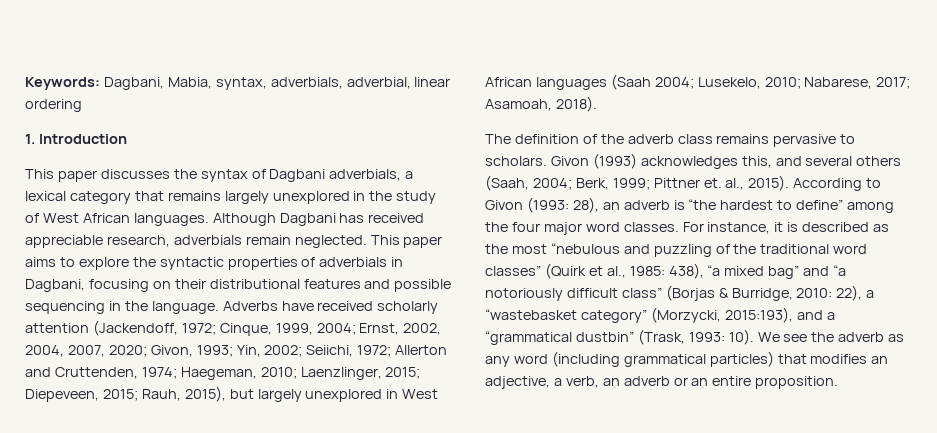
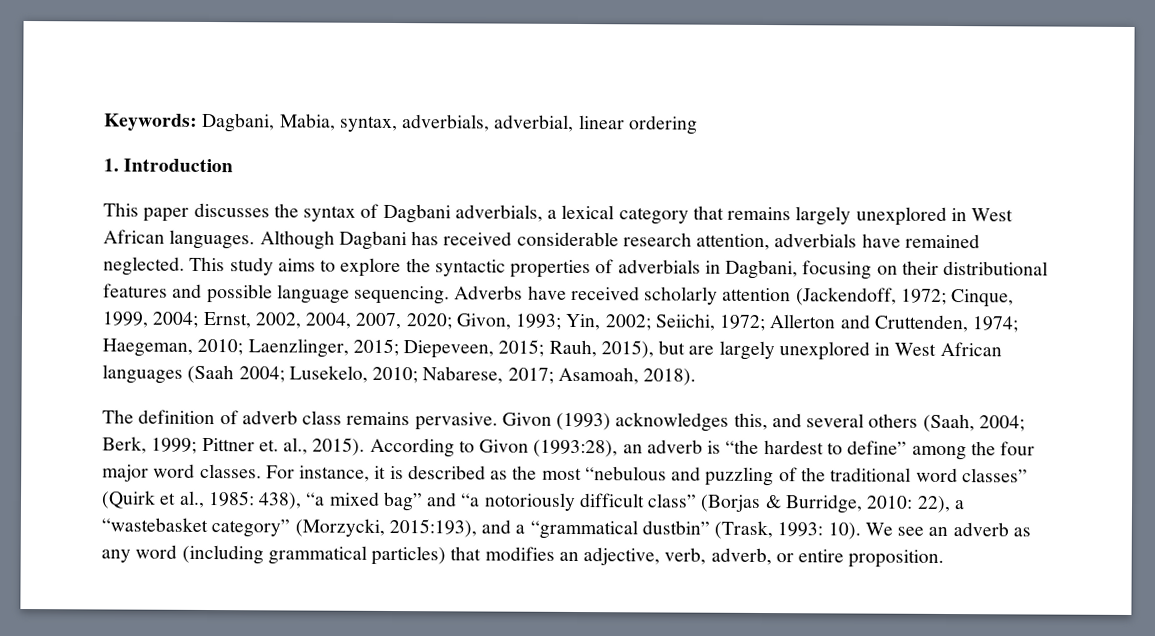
[369,191,437,204] [25,213,39,223] the study of -> (967, 215) none
[25,235,291,248] appreciable research, adverbials remain -> [516,231,980,251] considerable research attention, adverbials have remained
[403,236,443,248] paper -> [229,257,274,276] study
[25,301,219,314] sequencing in the language. -> [276,284,451,305] language sequencing.
(254, 394) none -> [688,345,715,355] are
[600,134,624,144] the -> (239, 417) none
[773,134,856,147] [485,156,547,166] pervasive to scholars. -> [414,412,498,431] pervasive.
[526,197,599,213] (1993: 28), -> [533,439,619,458] (1993:28),
[811,332,835,342] the -> [928,526,949,537] an
[553,376,709,388] a verb, an adverb or an -> [664,547,794,566] verb, adverb, or

